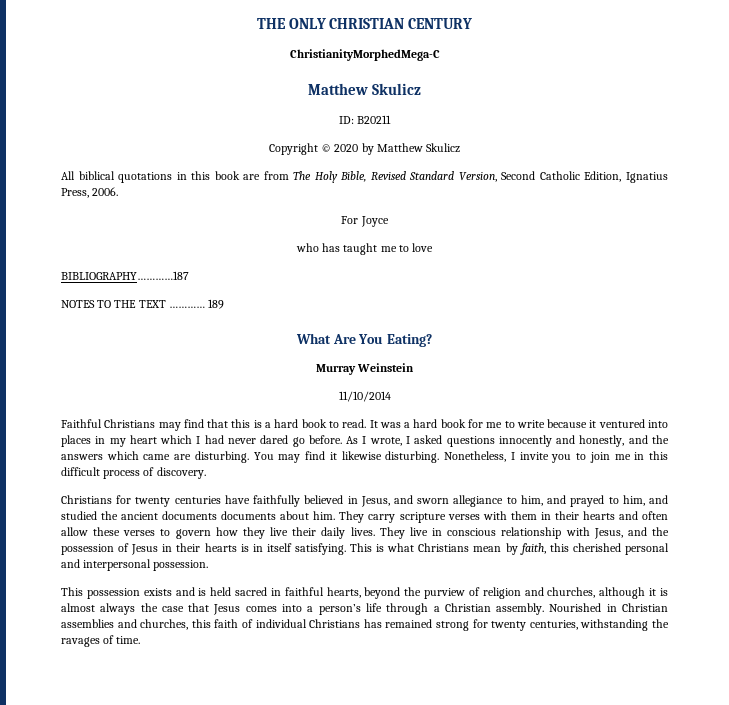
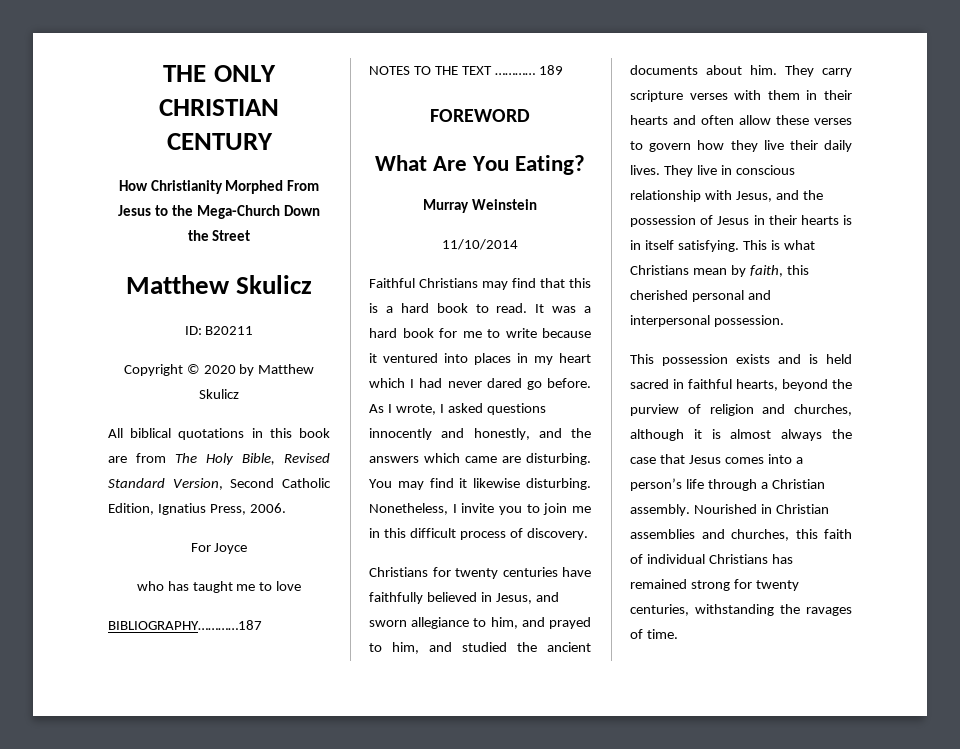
[289,49,440,61] ChristianityMorphedMega-C -> [118,180,320,194] [118,205,320,219] [187,230,251,241] How Christianity Morphed From Jesus to the Mega-Church Down the Street
(225, 304) none -> [430,109,530,122] // FOREWORD
[221,511,277,520] documents -> (698, 70) none

